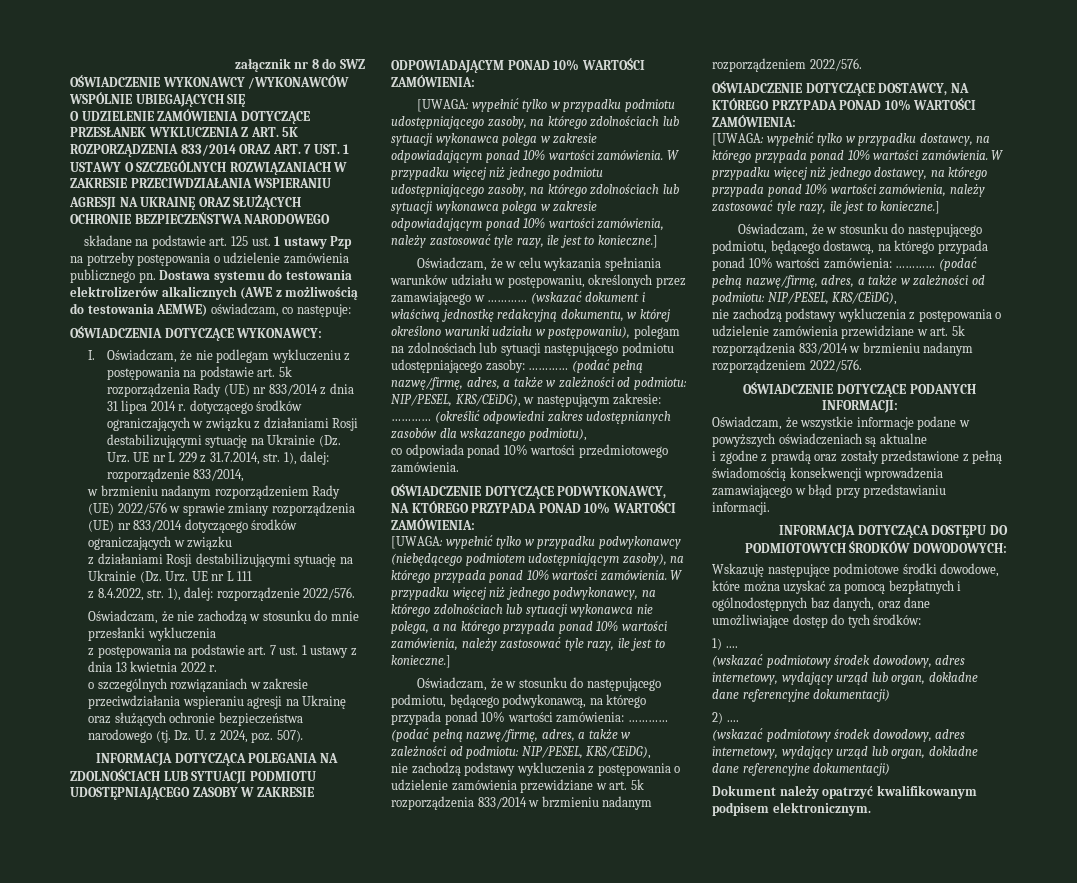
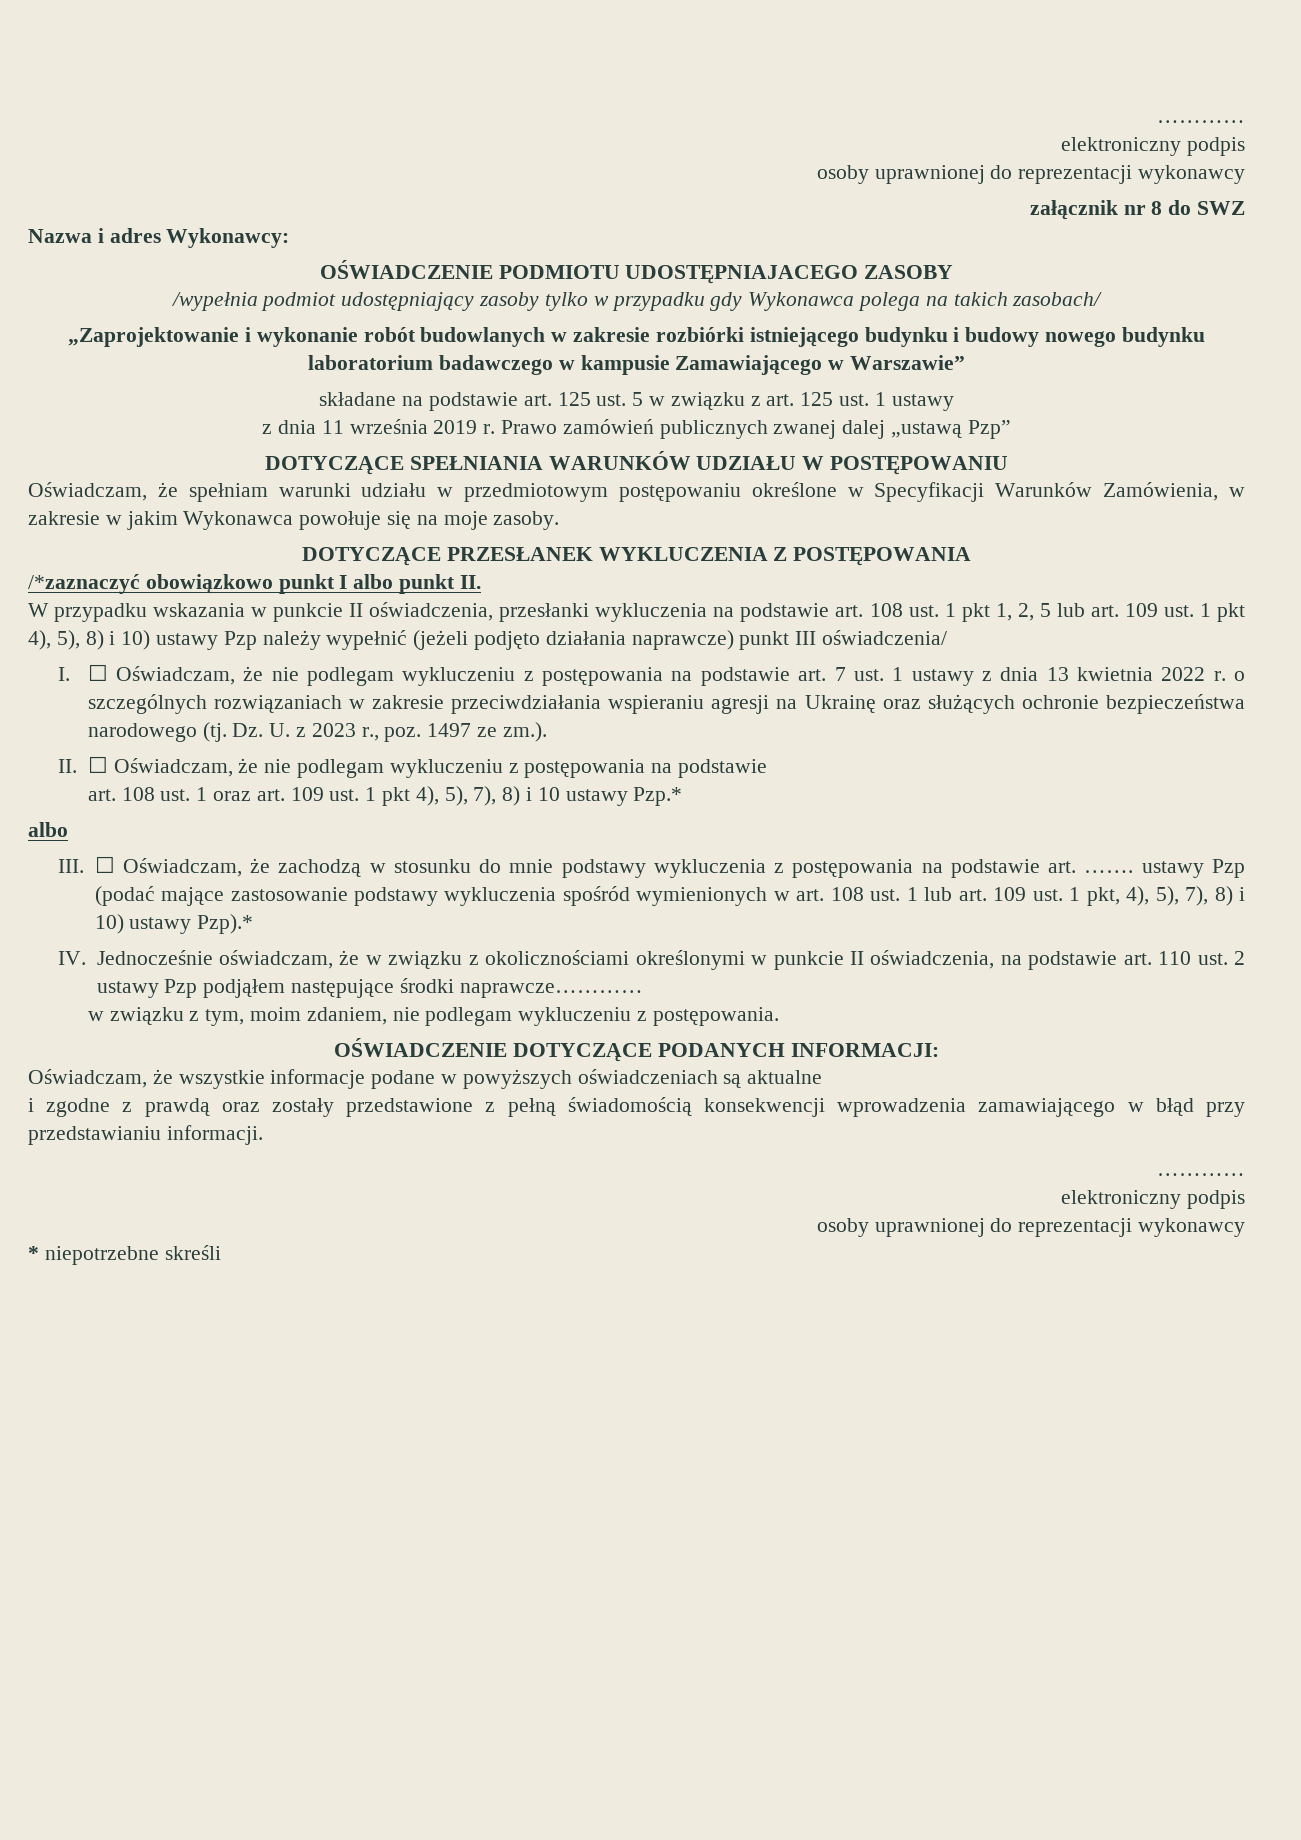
(234, 65) none -> [1157,120,1245,123] [1061,137,1245,156] [816,165,1245,184] ………… // elektroniczny podpis // osoby uprawnionej do reprezentacji wykonawcy //
[70,75,350,89] [69,92,246,107] [70,109,310,124] [70,127,299,137] [70,144,350,157] [70,160,348,175] [70,178,332,188] [69,194,302,210] [70,212,331,224] OŚWIADCZENIE WYKONAWCY /WYKONAWCÓW WSPÓLNIE UBIEGAJĄCYCH SIĘ // O UDZIELENIE ZAMÓWIENIA DOTYCZĄCE PRZESŁANEK WYKLUCZENIA Z ART. 5K ROZPORZĄDZENIA 833/2014 ORAZ ART. 7 UST. 1 USTAWY O SZCZEGÓLNYCH ROZWIĄZANIACH W ZAKRESIE PRZECIWDZIAŁANIA WSPIERANIU AGRESJI NA UKRAINĘ ORAZ SŁUŻĄCYCH OCHRONIE BEZPIECZEŃSTWA NARODOWEGO -> [28,228,290,248] [319,260,954,284] [171,292,1103,311] [68,327,1205,347] [308,355,965,375] Nazwa i adres Wykonawcy: // OŚWIADCZENIE PODMIOTU UDOSTĘPNIAJACEGO ZASOBY // /wypełnia podmiot udostępniający zasoby tylko w przypadku gdy Wykonawca polega na takich zasobach/ // „Zaprojektowanie i wykonanie robót budowlanych w zakresie rozbiórki istniejącego budynku i budowy nowego budynku laboratorium badawczego w kampusie Zamawiającego w Warszawie”
[274,236,353,249] [70,252,349,266] [70,269,352,283] [70,286,359,300] [70,303,351,317] [70,326,323,341] 1 ustawy Pzp // na potrzeby postępowania o udzielenie zamówienia publicznego pn. Dostawa systemu do testowania elektrolizerów alkalicznych (AWE z możliwością do testowania AEMWE) oświadczam, co następuje: // OŚWIADCZENIA DOTYCZĄCE WYKONAWCY: -> [632,392,954,411] [262,419,1011,439] [264,451,1009,475] [28,482,1245,502] [28,511,560,530] [301,547,972,566] [28,574,481,594] [28,602,1245,622] [28,630,948,650] 5 w związku z art. 125 ust. 1 ustawy // z dnia 11 września 2019 r. Prawo zamówień publicznych zwanej dalej „ustawą Pzp” // DOTYCZĄCE SPEŁNIANIA WARUNKÓW UDZIAŁU W POSTĘPOWANIU // Oświadczam, że spełniam warunki udziału w przedmiotowym postępowaniu określone w Specyfikacji Warunków Zamówienia, w zakresie w jakim Wykonawca powołuje się na moje zasoby. // DOTYCZĄCE PRZESŁANEK WYKLUCZENIA Z POSTĘPOWANIA // /*zaznaczyć obowiązkowo punkt I albo punkt II. // W przypadku wskazania w punkcie II oświadczenia, przesłanki wykluczenia na podstawie art. 108 ust. 1 pkt 1, 2, 5 lub art. 109 ust. 1 pkt 4), 5), 8) i 10) ustawy Pzp należy wypełnić (jeżeli podjęto działania naprawcze) punkt III oświadczenia/
(96, 355) none -> [87,664,108,681] ☐
[278,366,292,377] [106,383,354,397] [106,400,303,414] [106,417,359,431] [106,434,341,448] [106,451,330,465] [106,468,245,482] [87,485,341,499] [88,502,355,516] [88,519,298,533] [88,536,233,550] [88,553,353,567] [88,570,253,583] [88,587,356,601] [88,610,359,624] [88,627,216,641] [88,644,267,658] 5k rozporządzenia Rady (UE) nr 833/2014 z dnia 31 lipca 2014 r. dotyczącego środków ograniczających w związku z działaniami Rosji destabilizującymi sytuację na Ukrainie (Dz. Urz. UE nr L 229 z 31.7.2014, str. 1), dalej: rozporządzenie 833/2014, // w brzmieniu nadanym rozporządzeniem Rady (UE) 2022/576 w sprawie zmiany rozporządzenia (UE) nr 833/2014 dotyczącego środków ograniczających w związku // z działaniami Rosji destabilizującymi sytuację na Ukrainie (Dz. Urz. UE nr L 111 // z 8.4.2022, str. 1), dalej: rozporządzenie 2022/576. // Oświadczam, że nie zachodzą w stosunku do mnie przesłanki wykluczenia // z postępowania na podstawie art. -> (827, 675) none
(218, 668) // -> (1226, 676) none
[219,730,303,743] [96,753,338,766] [70,769,316,784] [70,787,314,800] [391,58,645,73] [391,75,475,87] [417,98,675,112] [391,116,679,129] [391,133,598,146] [391,149,679,163] [391,167,604,180] [391,184,679,197] [391,201,598,214] [391,217,665,231] [391,234,658,248] [417,257,661,271] [390,274,686,288] [391,291,645,305] [391,309,670,322] [391,325,680,339] [391,342,674,356] [391,359,644,373] [391,377,687,390] [391,393,662,407] [391,410,672,424] [391,428,587,441] [391,444,668,458] [391,462,459,473] [391,484,667,499] [391,501,676,514] [391,518,475,530] [391,535,681,549] [391,553,685,566] [391,569,683,583] [391,587,656,600] [391,604,653,617] [391,620,667,634] [391,637,665,651] [391,655,451,668] [417,677,661,691] [391,694,647,708] [391,711,668,725] [391,728,632,742] [391,746,652,759] [391,762,681,776] [391,779,644,793] [391,796,653,810] [712,58,862,72] [712,81,969,96] [712,98,977,111] [712,115,796,127] [712,132,991,146] [712,149,1004,163] [712,167,988,180] [712,183,985,197] [712,200,941,214] [738,223,982,237] [712,240,988,254] [712,257,977,271] [712,275,985,288] [712,292,898,305] [712,308,1002,322] [712,325,965,339] [712,342,974,356] [712,359,862,373] 2024, poz. 507). // INFORMACJA DOTYCZĄCA POLEGANIA NA ZDOLNOŚCIACH LUB SYTUACJI PODMIOTU UDOSTĘPNIAJĄCEGO ZASOBY W ZAKRESIE ODPOWIADAJĄCYM PONAD 10% WARTOŚCI ZAMÓWIENIA: // [UWAGA: wypełnić tylko w przypadku podmiotu udostępniającego zasoby, na którego zdolnościach lub sytuacji wykonawca polega w zakresie odpowiadającym ponad 10% wartości zamówienia. W przypadku więcej niż jednego podmiotu udostępniającego zasoby, na którego zdolnościach lub sytuacji wykonawca polega w zakresie odpowiadającym ponad 10% wartości zamówienia, należy zastosować tyle razy, ile jest to konieczne.] // Oświadczam, że w celu wykazania spełniania warunków udziału w postępowaniu, określonych przez zamawiającego w ………… (wskazać dokument i właściwą jednostkę redakcyjną dokumentu, w której określono warunki udziału w postępowaniu), polegam na zdolnościach lub sytuacji następującego podmiotu udostępniającego zasoby: ………… (podać pełną nazwę/firmę, adres, a także w zależności od podmiotu: NIP/PESEL, KRS/CEiDG), w następującym zakresie: ………… (określić odpowiedni zakres udostępnianych zasobów dla wskazanego podmiotu), // co odpowiada ponad 10% wartości przedmiotowego zamówienia. // OŚWIADCZENIE DOTYCZĄCE PODWYKONAWCY, NA KTÓREGO PRZYPADA PONAD 10% WARTOŚCI ZAMÓWIENIA: // [UWAGA: wypełnić tylko w przypadku podwykonawcy (niebędącego podmiotem udostępniającym zasoby), na którego przypada ponad 10% wartości zamówienia. W przypadku więcej niż jednego podwykonawcy, na którego zdolnościach lub sytuacji wykonawca nie polega, a na którego przypada ponad 10% wartości zamówienia, należy zastosować tyle razy, ile jest to konieczne.] // Oświadczam, że w stosunku do następującego podmiotu, będącego podwykonawcą, na którego przypada ponad 10% wartości zamówienia: ………… (podać pełną nazwę/firmę, adres, a także w zależności od podmiotu: NIP/PESEL, KRS/CEiDG), // nie zachodzą podstawy wykluczenia z postępowania o udzielenie zamówienia przewidziane w art. 5k rozporządzenia 833/2014 w brzmieniu nadanym rozporządzeniem 2022/576. // OŚWIADCZENIE DOTYCZĄCE DOSTAWCY, NA KTÓREGO PRZYPADA PONAD 10% WARTOŚCI ZAMÓWIENIA: // [UWAGA: wypełnić tylko w przypadku dostawcy, na którego przypada ponad 10% wartości zamówienia. W przypadku więcej niż jednego dostawcy, na którego przypada ponad 10% wartości zamówienia, należy zastosować tyle razy, ile jest to konieczne.] // Oświadczam, że w stosunku do następującego podmiotu, będącego dostawcą, na którego przypada ponad 10% wartości zamówienia: ………… (podać pełną nazwę/firmę, adres, a także w zależności od podmiotu: NIP/PESEL, KRS/CEiDG), // nie zachodzą podstawy wykluczenia z postępowania o udzielenie zamówienia przewidziane w art. 5k rozporządzenia 833/2014 w brzmieniu nadanym rozporządzeniem 2022/576. -> [311,722,547,742] [57,756,767,778] [87,786,683,806] [28,822,68,837] [57,856,1245,878] [94,886,1245,906] [94,914,254,934] [57,950,1245,970] [96,978,643,998] [87,1007,779,1026] 2023 r., poz. 1497 ze zm.). // II. ☐ Oświadczam, że nie podlegam wykluczeniu z postępowania na podstawie // art. 108 ust. 1 oraz art. 109 ust. 1 pkt 4), 5), 7), 8) i 10 ustawy Pzp.* // albo // III. ☐ Oświadczam, że zachodzą w stosunku do mnie podstawy wykluczenia z postępowania na podstawie art. ……. ustawy Pzp (podać mające zastosowanie podstawy wykluczenia spośród wymienionych w art. 108 ust. 1 lub art. 109 ust. 1 pkt, 4), 5), 7), 8) i 10) ustawy Pzp).* // IV. Jednocześnie oświadczam, że w związku z okolicznościami określonymi w punkcie II oświadczenia, na podstawie art. 110 ust. 2 ustawy Pzp podjąłem następujące środki naprawcze………… // w związku z tym, moim zdaniem, nie podlegam wykluczeniu z postępowania.
[779,525,1008,538] [744,541,1007,553] [712,563,1000,577] [712,580,962,594] [712,597,931,611] [712,614,922,628] [712,638,738,650] [712,654,966,668] [712,672,978,685] [712,689,891,702] [712,712,739,724] [712,728,966,742] [712,746,978,759] [712,763,891,776] [712,785,977,799] [712,802,871,816] INFORMACJA DOTYCZĄCA DOSTĘPU DO PODMIOTOWYCH ŚRODKÓW DOWODOWYCH: // Wskazuję następujące podmiotowe środki dowodowe, które można uzyskać za pomocą bezpłatnych i ogólnodostępnych baz danych, oraz dane umożliwiające dostęp do tych środków: // 1) .... // (wskazać podmiotowy środek dowodowy, adres internetowy, wydający urząd lub organ, dokładne dane referencyjne dokumentacji) // 2) .... // (wskazać podmiotowy środek dowodowy, adres internetowy, wydający urząd lub organ, dokładne dane referencyjne dokumentacji) // Dokument należy opatrzyć kwalifikowanym podpisem elektronicznym. -> [1157,1173,1245,1176] [1061,1190,1245,1209] [816,1218,1245,1237] [28,1245,221,1265] ………… // elektroniczny podpis // osoby uprawnionej do reprezentacji wykonawcy // * niepotrzebne skreśli

